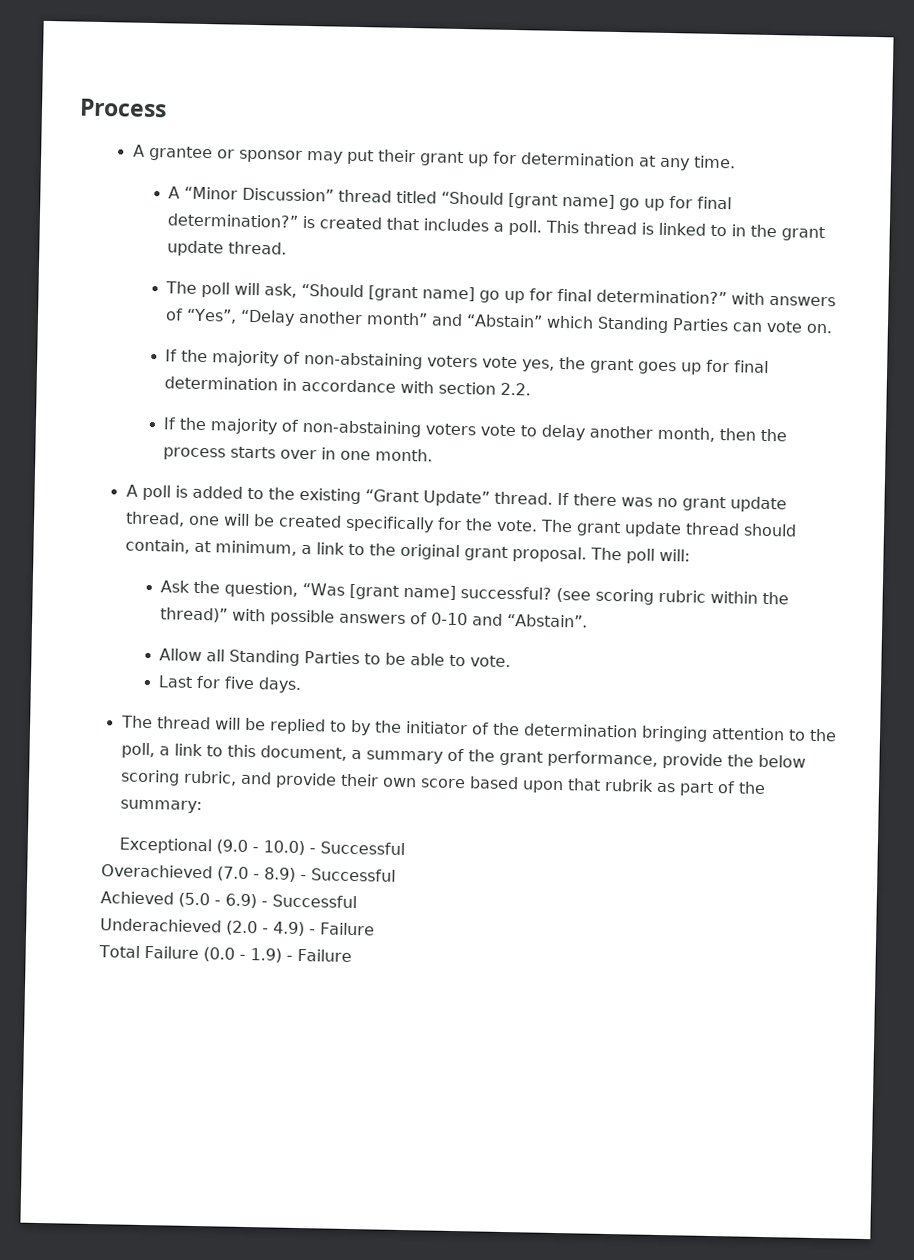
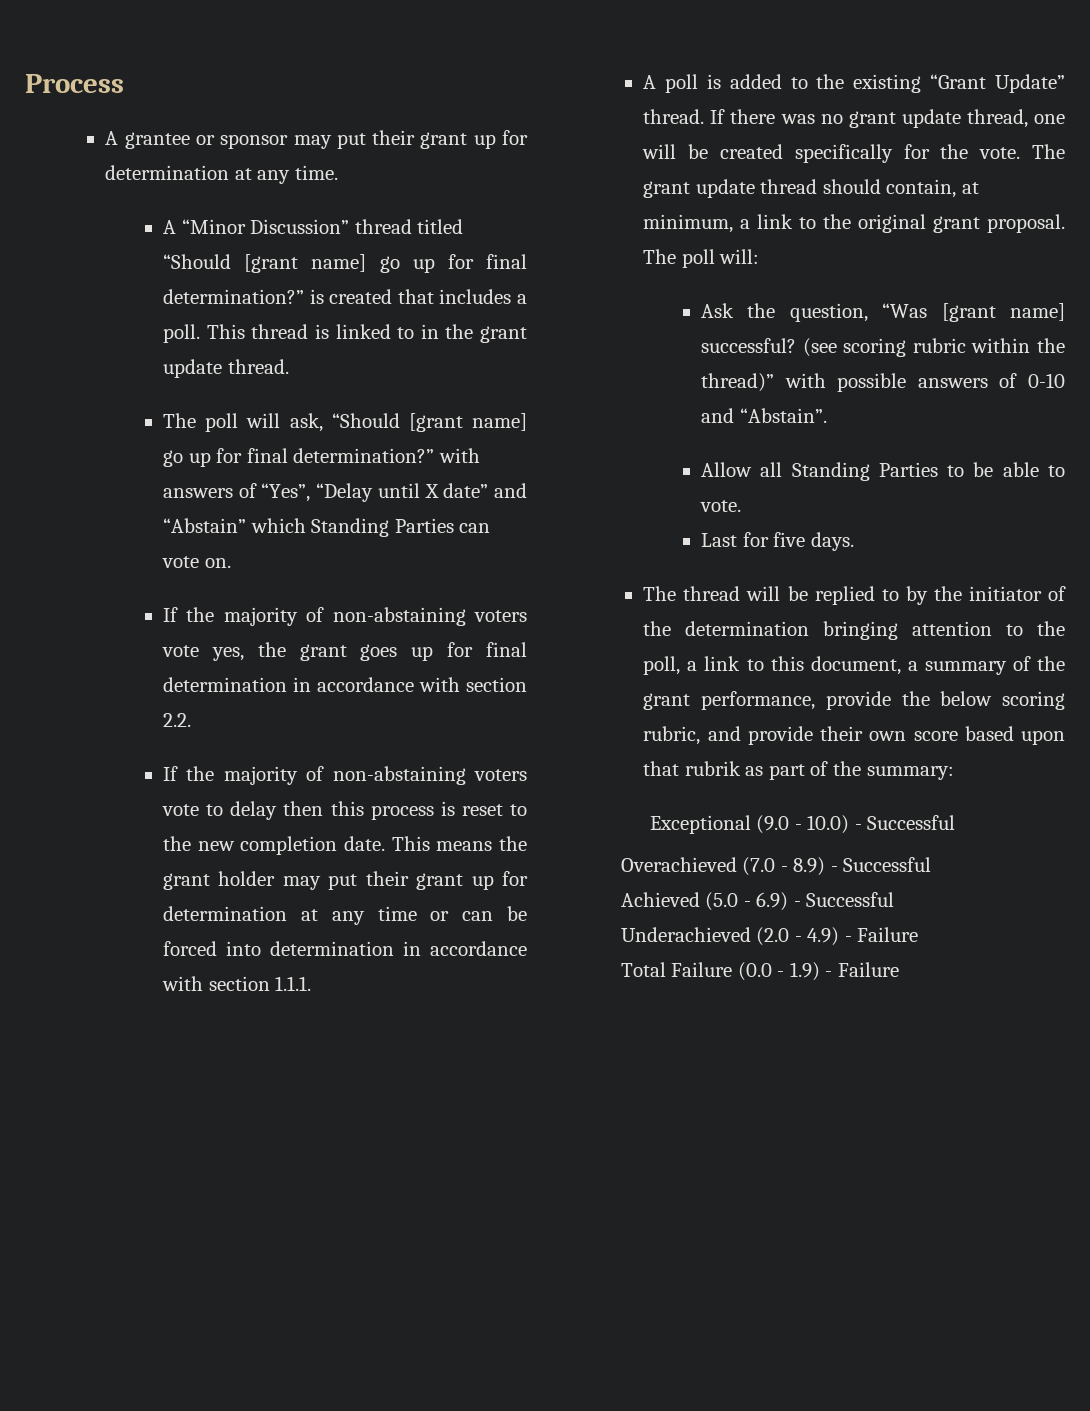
[298,310,429,326] another month” -> [377,483,489,498] until X date”
[589,425,788,442] [163,446,434,462] another month, then the process starts over in one month. -> [283,801,527,820] [163,836,527,855] [163,871,528,890] [163,906,527,925] [163,941,527,956] [162,976,312,991] then this process is reset to the new completion date. This means the grant holder may put their grant up for determination at any time or can be forced into determination in accordance with section 1.1.1.

